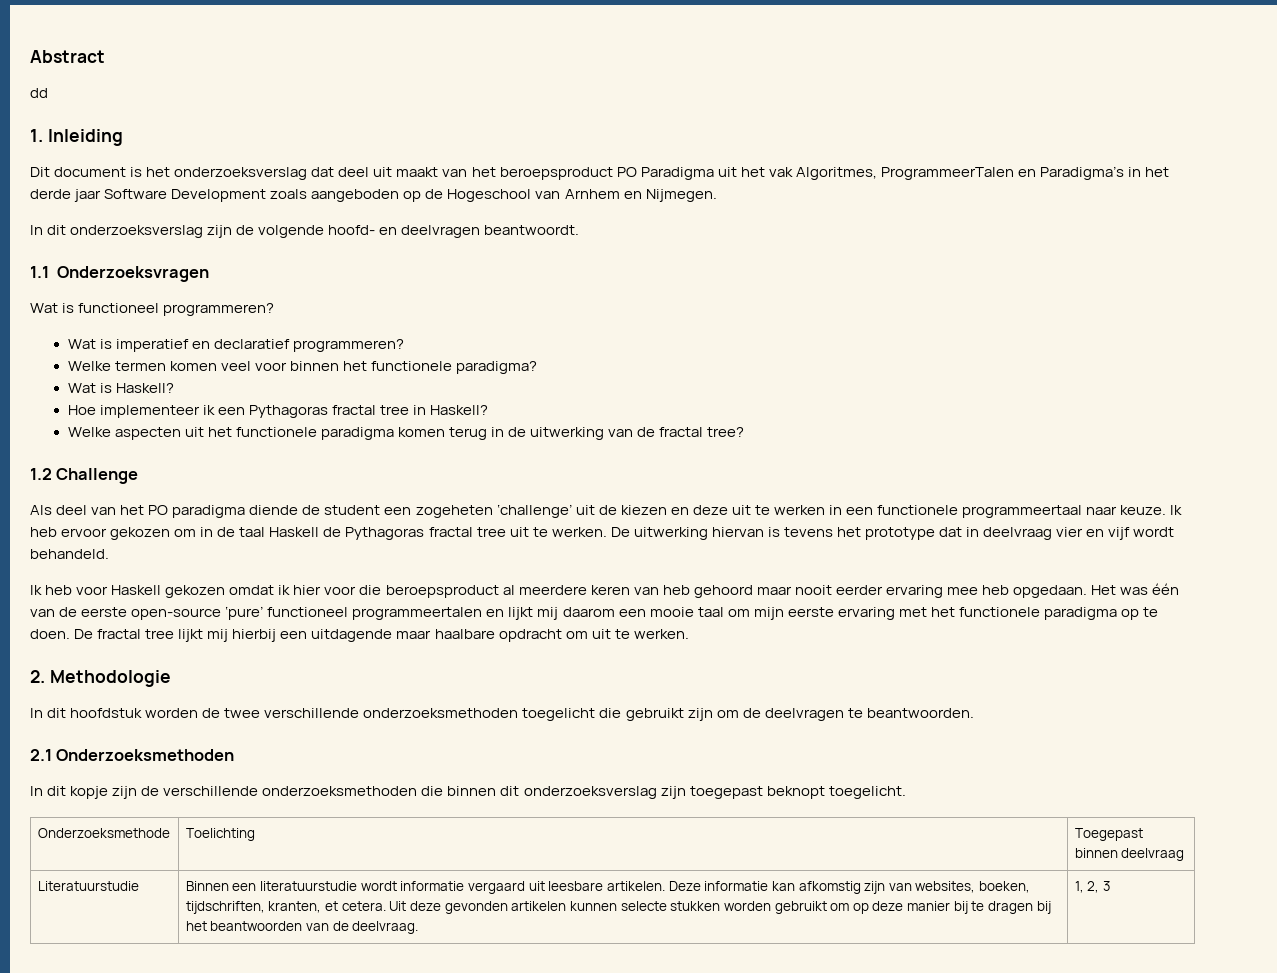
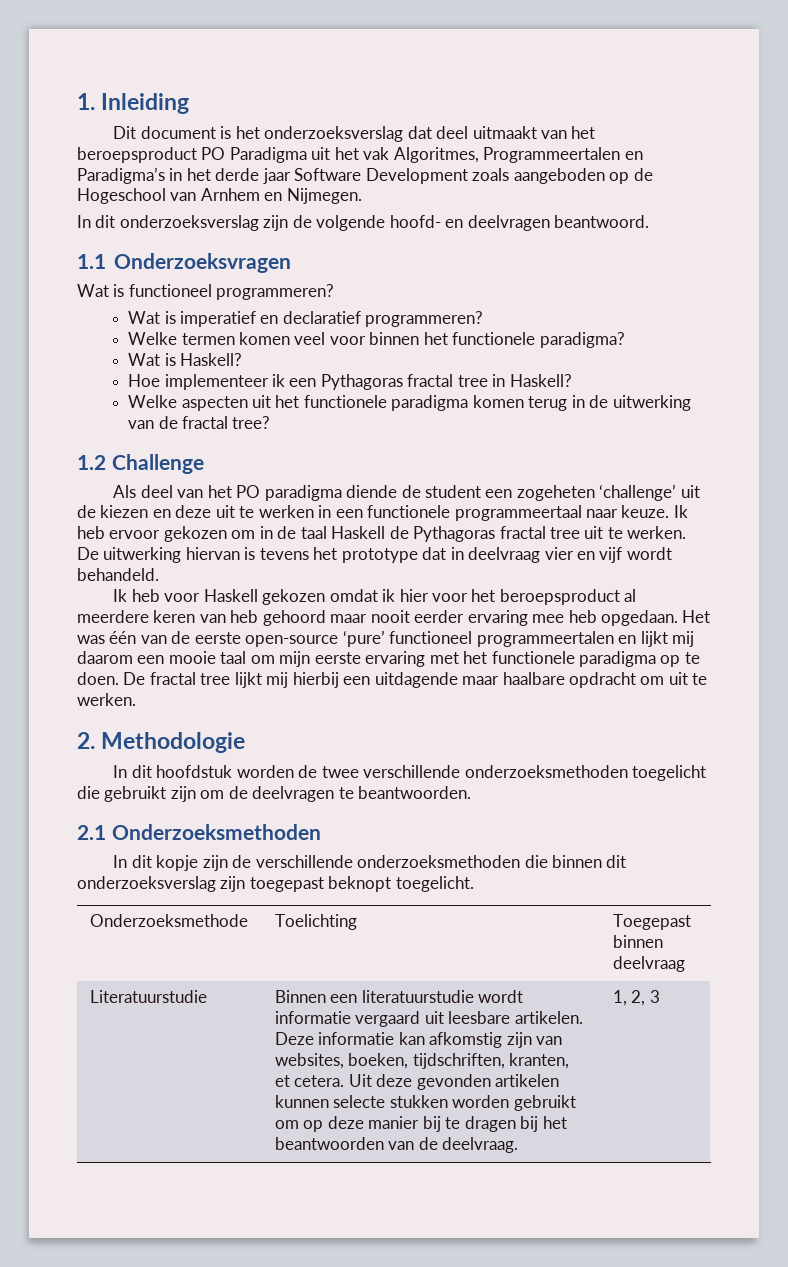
[30,50,105,63] [30,88,48,98] Abstract // dd // -> (77, 101) none
[373,167,439,177] uit maakt -> [472,126,537,139] uitmaakt
[880,167,1014,180] ProgrammeerTalen -> [483,147,621,163] Programmeertalen
[484,225,580,235] beantwoordt. -> [554,215,650,228] beantwoord.
[359,585,382,595] die -> [471,589,496,602] het

